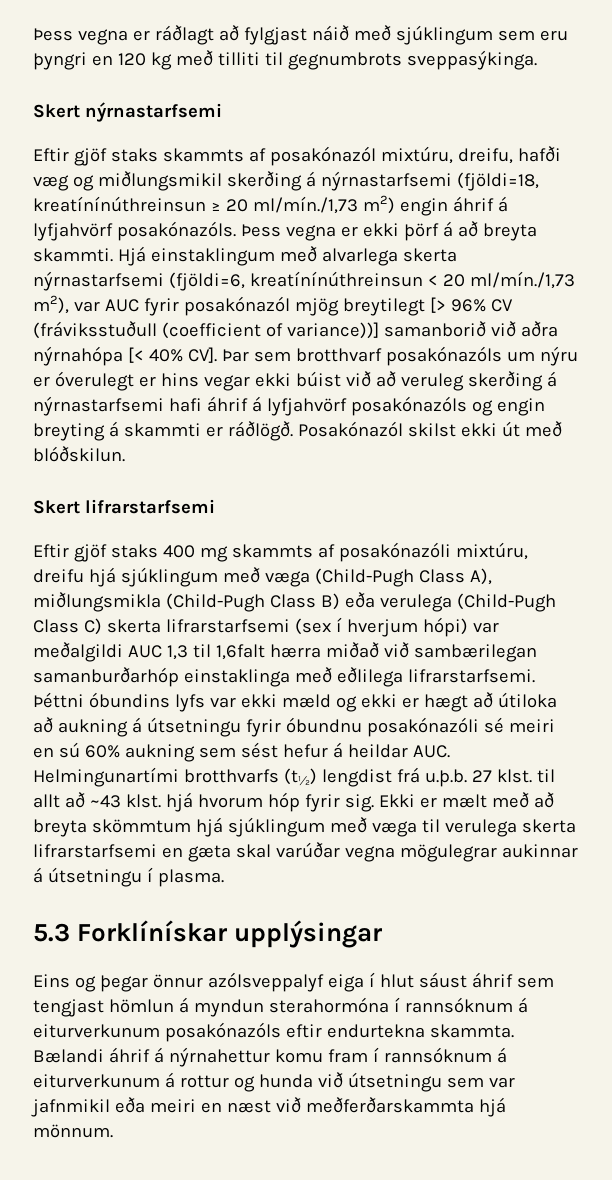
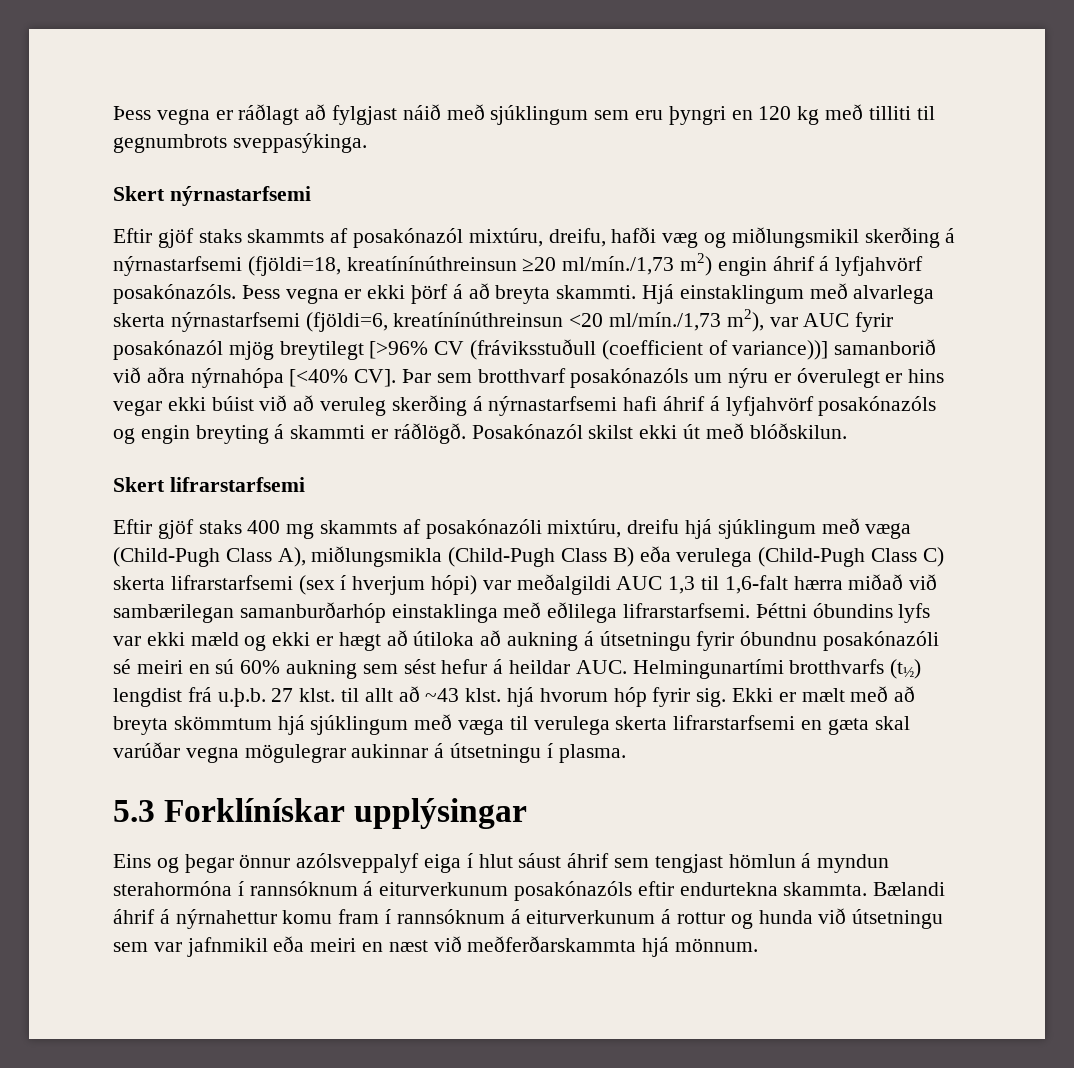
[210,199,248,212] ≥ 20 -> [522,257,557,272] ≥20
[427,274,465,287] < 20 -> [569,313,604,327] <20
[429,297,486,313] [> 96% -> [369,341,429,359] [>96%
[127,347,183,363] [< 40% -> [289,369,349,387] [<40%
[215,644,265,660] 1,6falt -> [724,575,788,594] 1,6-falt

